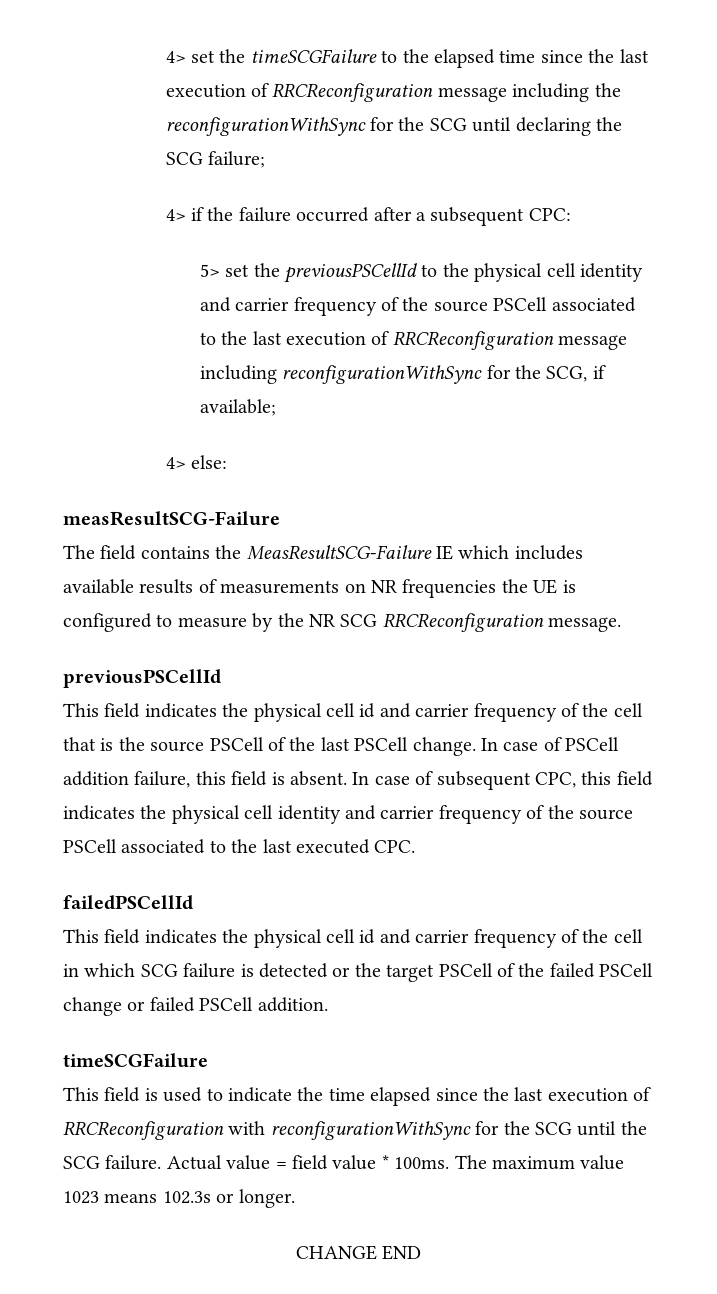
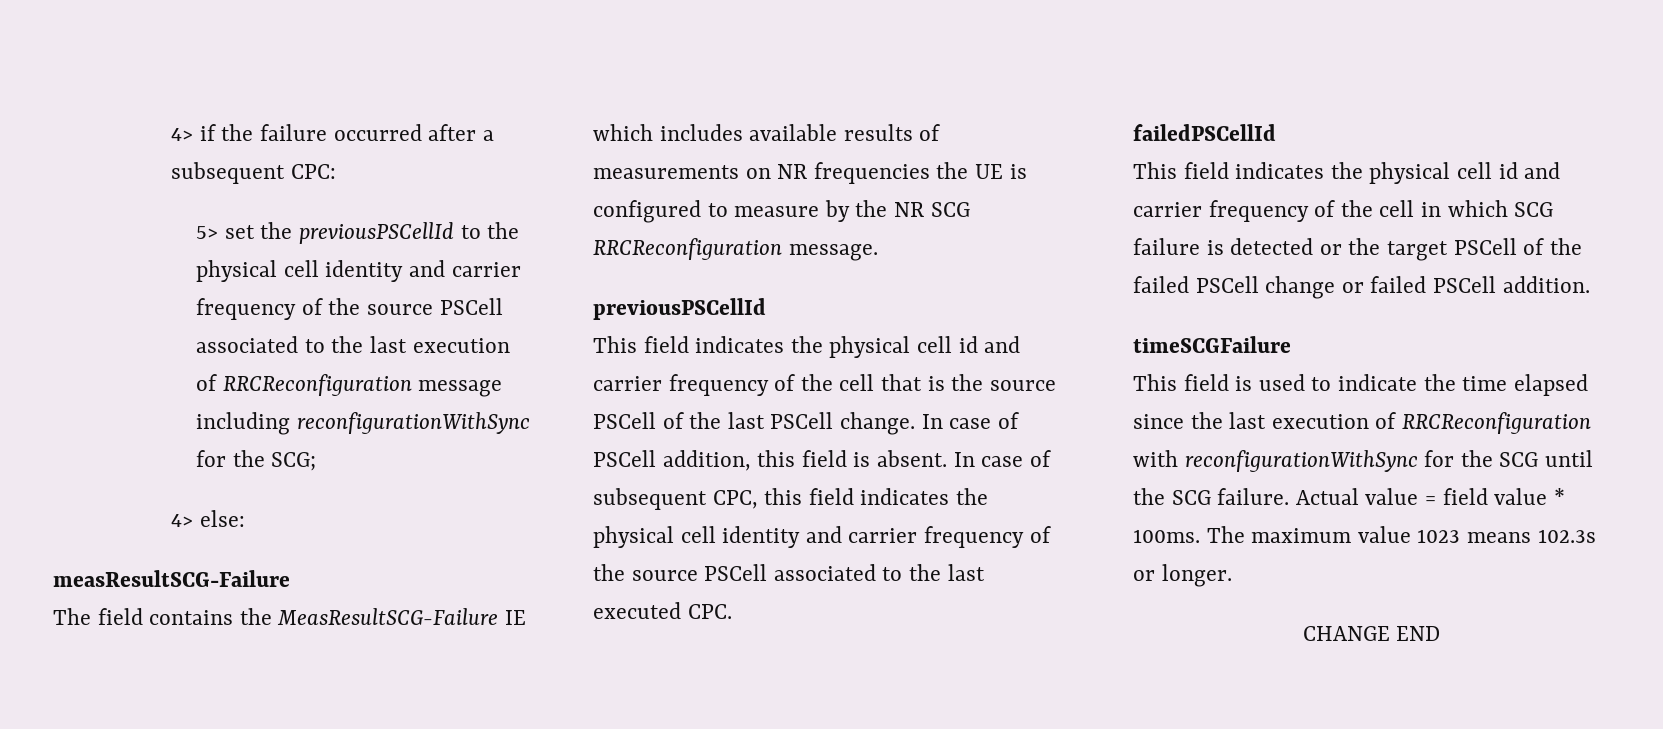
[165,49,649,68] [165,83,621,102] [165,117,623,136] [165,151,266,168] [165,209,186,221] 4> set the timeSCGFailure to the elapsed time since the last execution of RRCReconfiguration message including the reconfigurationWithSync for the SCG until declaring the SCG failure; // 4> -> [171,128,194,141] 4>
[546,365,606,382] [199,399,276,416] SCG, if available; -> [271,452,317,471] SCG;
[63,771,191,788] addition failure, -> [662,450,751,471] addition,

